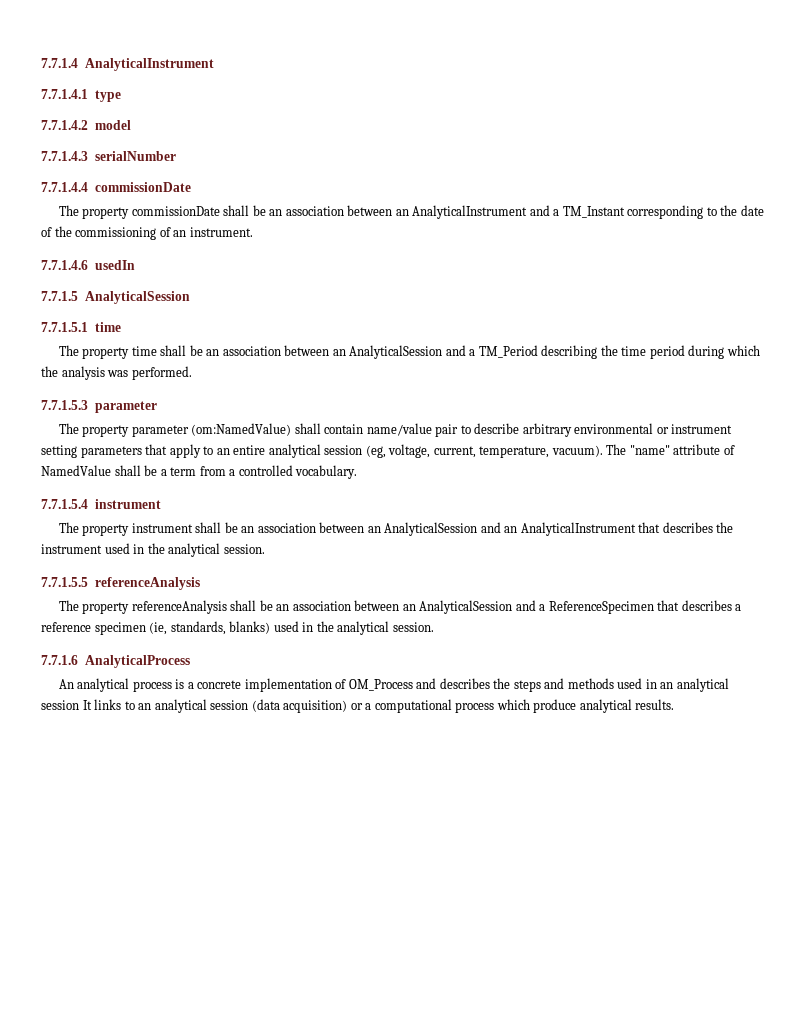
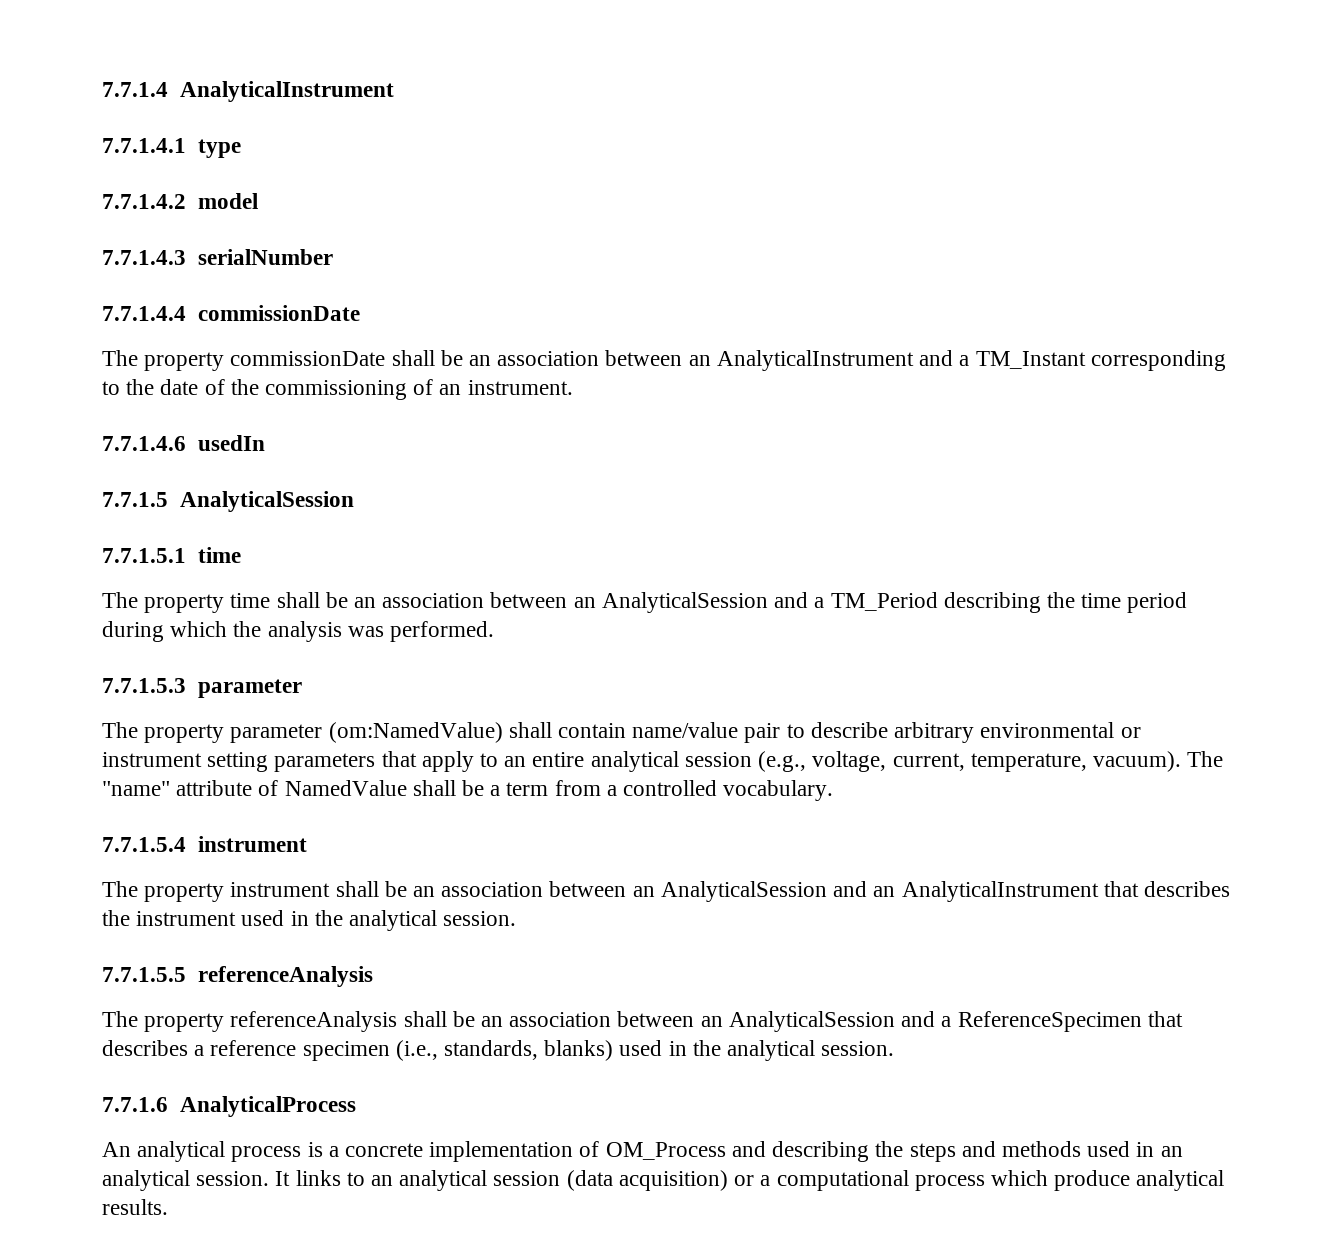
[365,445,386,458] (eg, -> [758,751,807,772] (e.g.,
[149,622,168,635] (ie, -> [395,1040,438,1061] (i.e.,
[439,678,490,689] describes -> [772,1141,870,1162] describing
[41,700,79,710] session -> [196,1171,270,1186] session.

